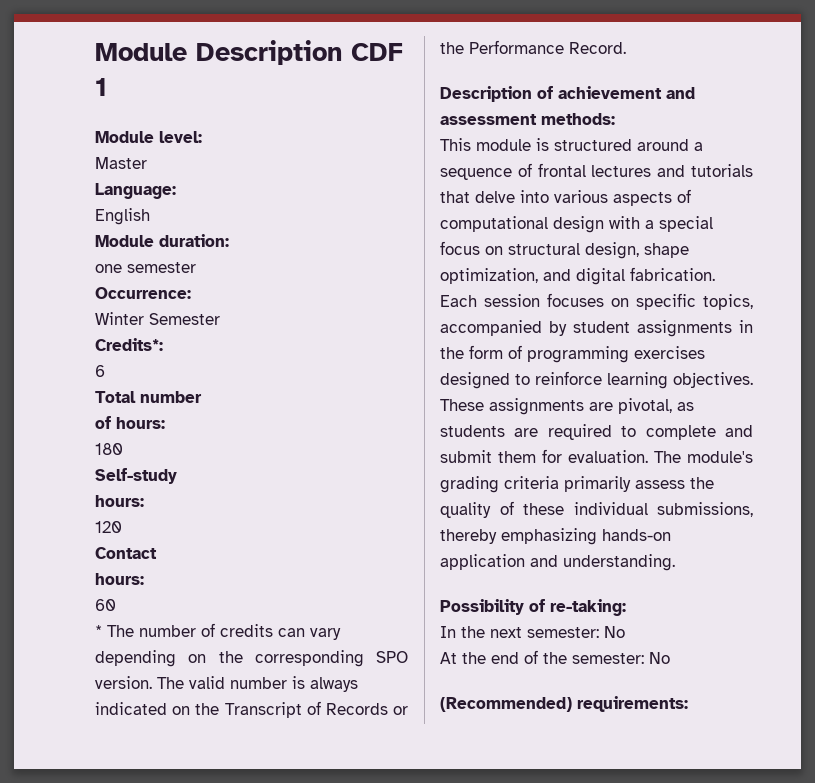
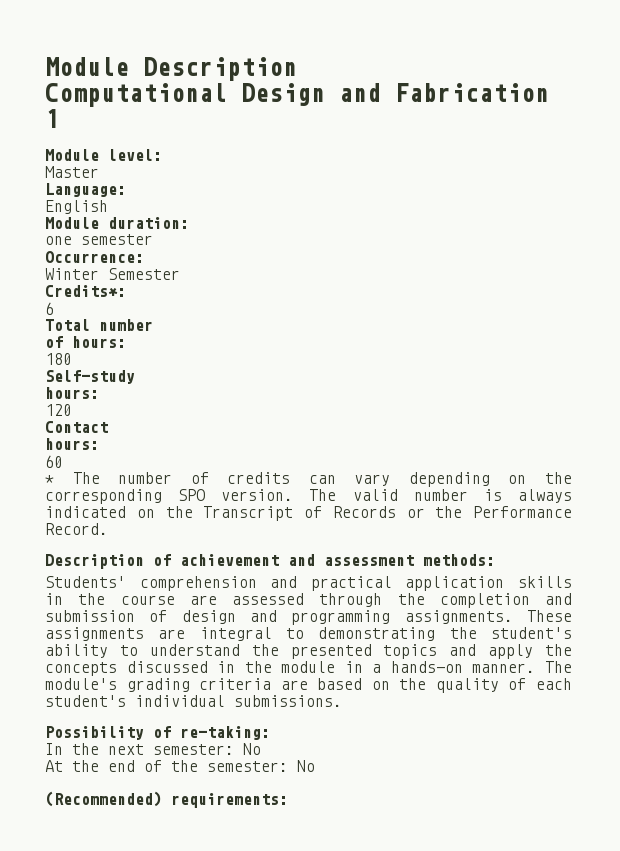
[351,43,403,61] CDF -> [45,83,549,107] // Computational Design and Fabrication
[440,138,703,151] [440,163,753,180] [440,189,691,206] [440,216,713,233] [440,241,689,259] [440,267,715,285] [440,293,753,310] [440,320,753,337] [440,345,705,363] [440,371,753,389] [440,398,694,415] [440,424,753,440] [440,449,753,463] [440,476,714,493] [440,501,753,518] [440,528,671,545] [440,554,675,571] This module is structured around a sequence of frontal lectures and tutorials that delve into various aspects of computational design with a special focus on structural design, shape optimization, and digital fabrication. Each session focuses on specific topics, accompanied by student assignments in the form of programming exercises designed to reinforce learning objectives. These assignments are pivotal, as students are required to complete and submit them for evaluation. The module's grading criteria primarily assess the quality of these individual submissions, thereby emphasizing hands-on application and understanding. -> [45,576,572,591] [45,593,572,608] [45,610,572,625] [45,627,572,641] [45,644,572,659] [45,661,572,676] [45,678,572,693] [45,695,342,707] Students' comprehension and practical application skills in the course are assessed through the completion and submission of design and programming assignments. These assignments are integral to demonstrating the student's ability to understand the presented topics and apply the concepts discussed in the module in a hands-on manner. The module's grading criteria are based on the quality of each student's individual submissions.

